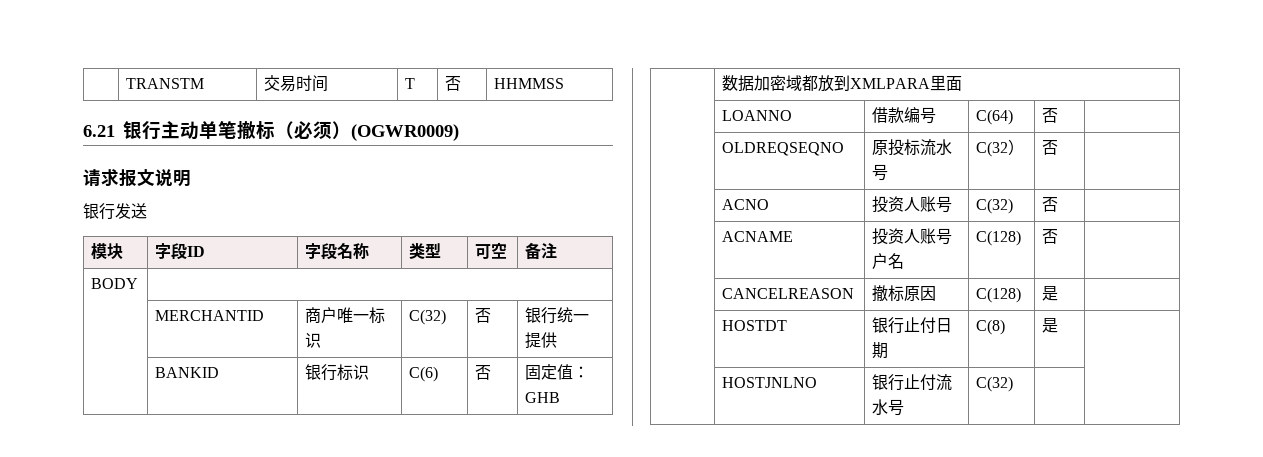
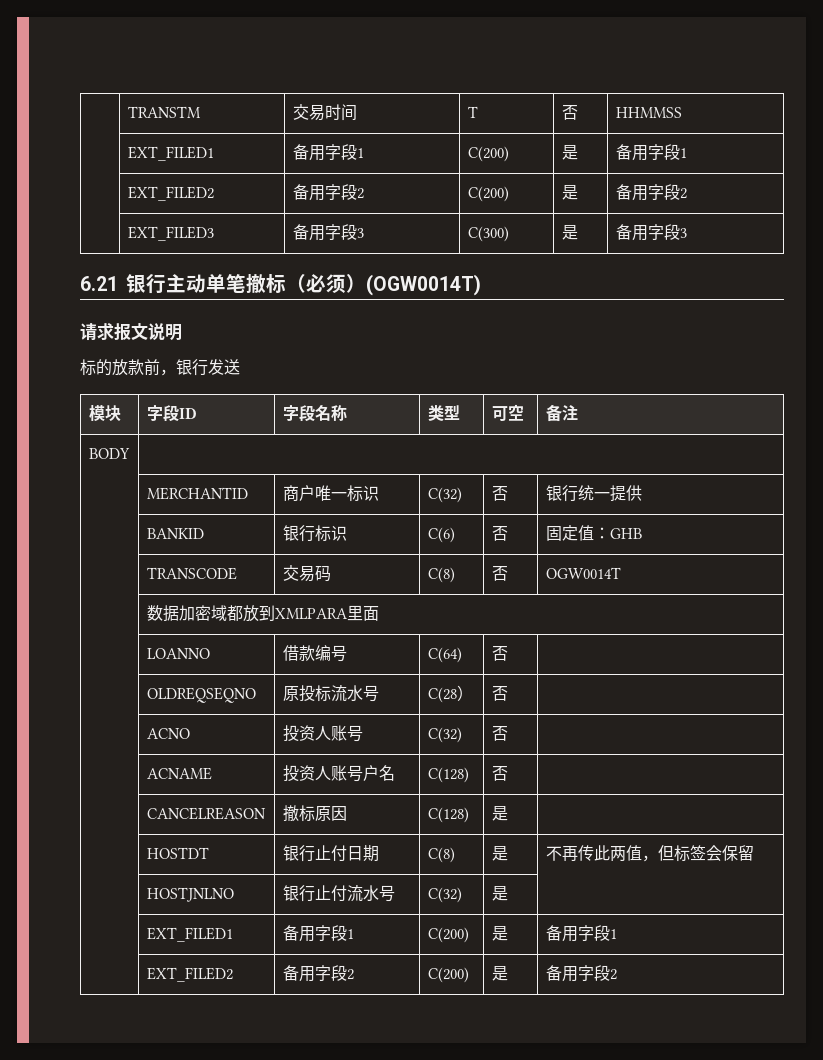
(565, 83) none -> [127,146,214,161] [292,144,364,161] [467,146,509,162] [561,145,578,160] [615,144,687,161] [127,186,214,201] [292,184,364,201] [467,186,509,202] [561,185,578,200] [615,184,687,201] [127,226,214,241] [292,224,364,241] [467,226,509,242] [561,225,578,240] [615,224,687,241] // | EXT_FILED1 | 备用字段1 | C(200) | 是 | 备用字段1 // | EXT_FILED2 | 备用字段2 | C(200) | 是 | 备用字段2 // | EXT_FILED3 | 备用字段3 | C(300) | 是 | 备用字段3
[351,124,459,141] (OGWR0009) -> [366,274,481,296] (OGW0014T)
(191, 178) none -> [80,359,176,376] 标的放款前，
(561, 397) none -> [146,567,237,580] [282,565,331,582] [427,567,455,583] [491,566,508,581] [545,567,621,579] // | TRANSCODE | 交易码 | C(8) | 否 | OGW0014T
[976,141,1009,157] C(32 -> [427,687,457,703] C(28
(1059, 325) none -> [545,845,754,862] 不再传此两值，但标签会保留
(1014, 384) | -> [491,886,508,901] [146,927,233,942] [282,925,354,942] [427,927,469,943] [491,926,508,941] [545,925,617,942] [146,967,233,982] [282,965,354,982] [427,967,469,983] [491,966,508,981] [545,965,617,982] 是 | // | EXT_FILED1 | 备用字段1 | C(200) | 是 | 备用字段1 // | EXT_FILED2 | 备用字段2 | C(200) | 是 | 备用字段2

